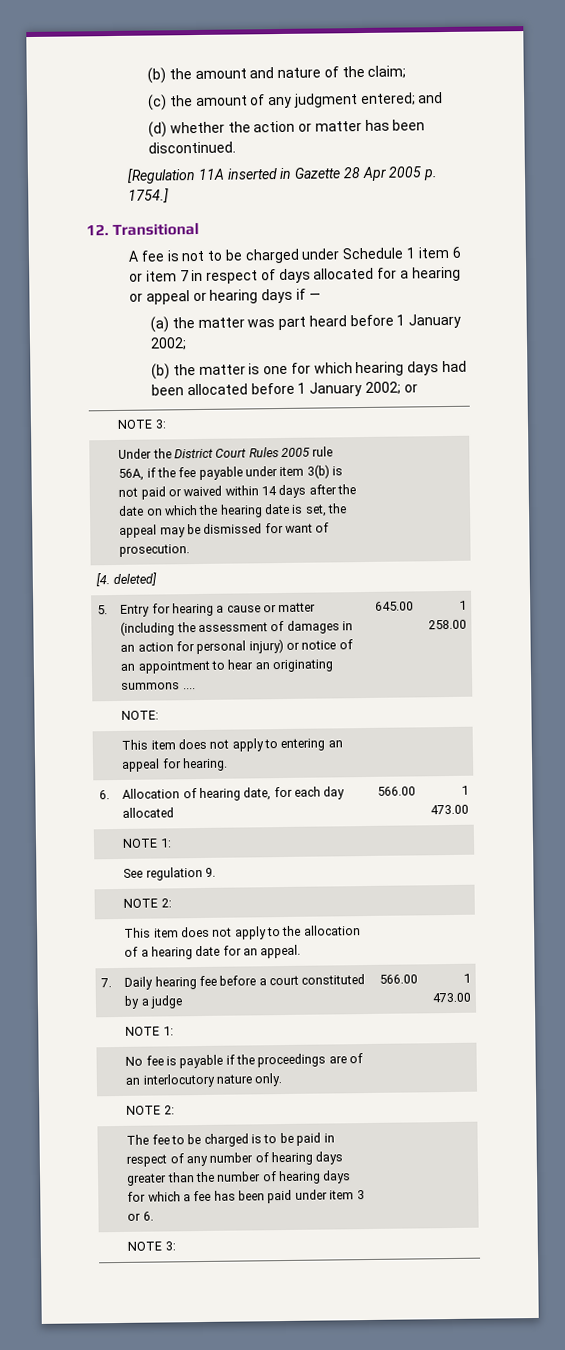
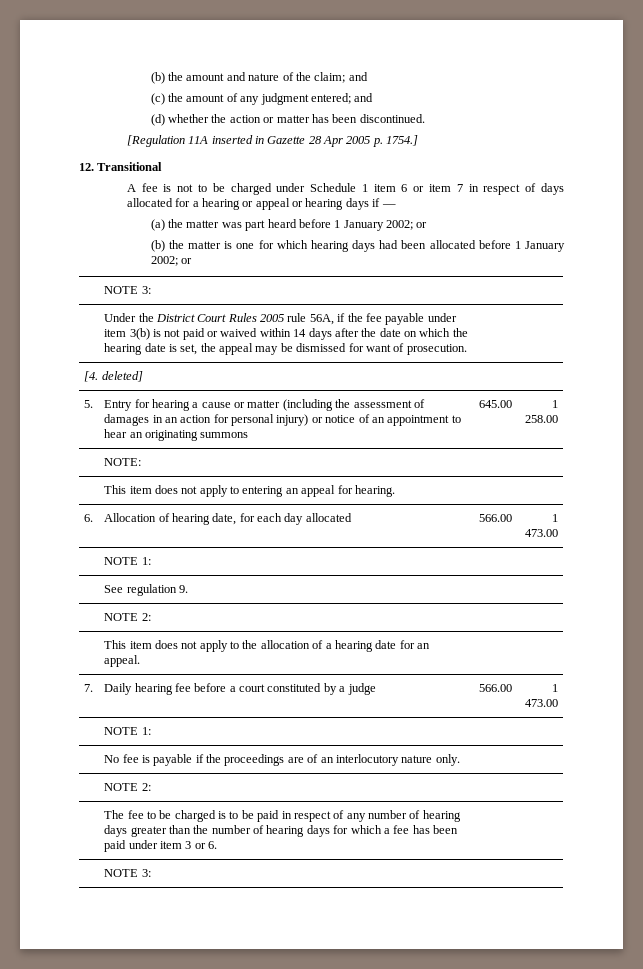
(407, 72) none -> [348,72,368,81] and
(187, 344) none -> [416,222,428,228] or
[182,688,196,690] .... -> (249, 435) none

